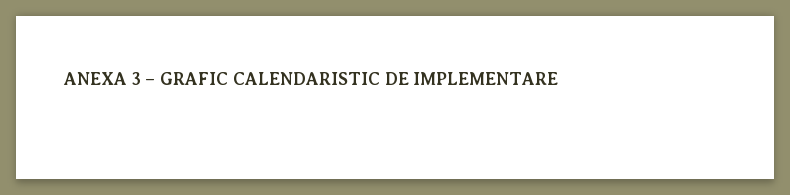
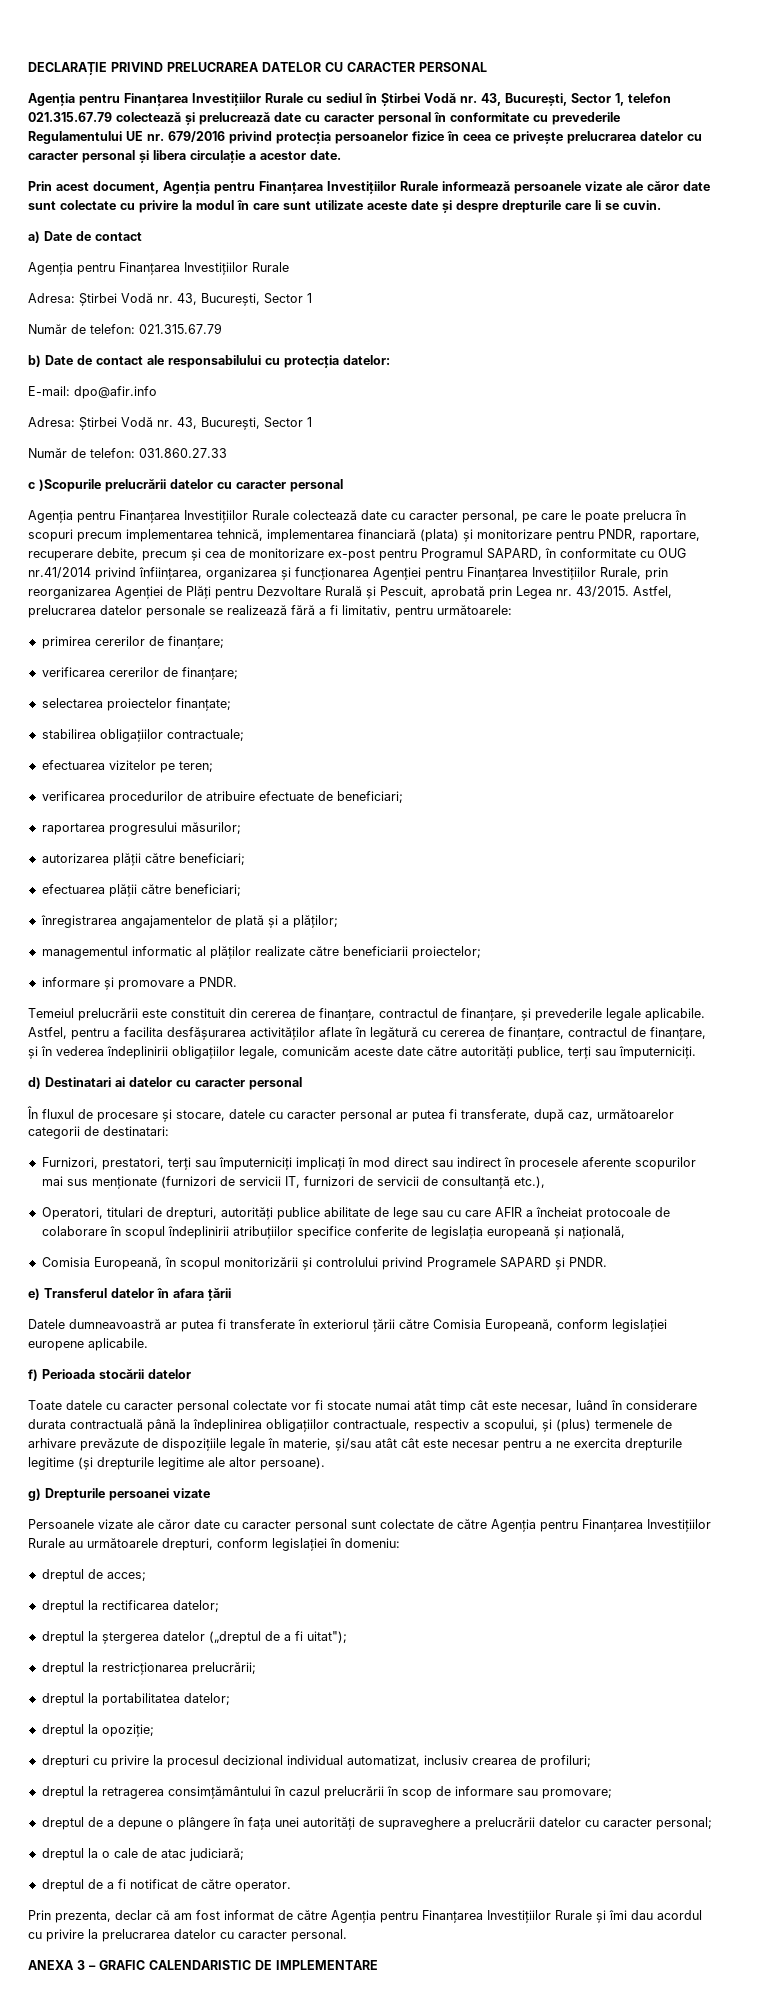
(63, 78) none -> [28,62,487,75] [28,93,671,106] [28,112,620,125] [28,131,702,144] [28,150,341,163] [28,181,710,194] [28,200,661,213] [28,231,142,243] [28,262,289,275] [28,293,312,306] [28,323,222,334] [28,355,390,368] [28,386,157,399] [28,417,312,430] [28,448,227,458] [28,479,343,492] [28,510,686,523] [28,529,700,542] [28,548,686,561] [28,567,668,580] [28,586,672,599] [28,605,512,618] [41,636,224,649] [41,667,238,680] [41,698,231,711] [41,729,244,742] [41,760,213,773] [41,791,403,804] [41,822,241,835] [41,853,245,866] [41,884,241,897] [40,915,338,928] [41,946,481,959] [41,977,237,990] [28,1008,705,1021] [28,1027,706,1040] [28,1046,696,1059] [28,1077,302,1090] [27,1106,674,1122] [28,1126,169,1139] [41,1157,696,1170] [41,1176,545,1189] [41,1207,670,1220] [41,1226,625,1239] [41,1257,607,1270] [28,1288,231,1301] [28,1319,667,1332] [28,1338,148,1351] [28,1369,191,1381] [28,1400,697,1413] [28,1419,672,1432] [28,1438,682,1451] [28,1457,325,1470] [28,1488,210,1501] [28,1519,711,1532] [28,1538,400,1551] [41,1569,146,1582] [41,1600,219,1613] [41,1631,347,1644] [41,1662,256,1675] [41,1693,230,1706] [41,1724,154,1737] [41,1755,591,1768] [41,1786,612,1799] [41,1817,712,1830] [41,1848,244,1861] [41,1879,291,1892] [28,1910,702,1923] [28,1929,347,1942] DECLARAȚIE PRIVIND PRELUCRAREA DATELOR CU CARACTER PERSONAL // Agenția pentru Finanțarea Investițiilor Rurale cu sediul în Știrbei Vodă nr. 43, București, Sector 1, telefon 021.315.67.79 colectează și prelucrează date cu caracter personal în conformitate cu prevederile Regulamentului UE nr. 679/2016 privind protecția persoanelor fizice în ceea ce privește prelucrarea datelor cu caracter personal și libera circulație a acestor date. // Prin acest document, Agenția pentru Finanțarea Investițiilor Rurale informează persoanele vizate ale căror date sunt colectate cu privire la modul în care sunt utilizate aceste date și despre drepturile care li se cuvin. // a) Date de contact // Agenția pentru Finanțarea Investițiilor Rurale // Adresa: Știrbei Vodă nr. 43, București, Sector 1 // Număr de telefon: 021.315.67.79 // b) Date de contact ale responsabilului cu protecția datelor: // E-mail: dpo@afir.info // Adresa: Știrbei Vodă nr. 43, București, Sector 1 // Număr de telefon: 031.860.27.33 // c )Scopurile prelucrării datelor cu caracter personal // Agenția pentru Finanțarea Investițiilor Rurale colectează date cu caracter personal, pe care le poate prelucra în scopuri precum implementarea tehnică, implementarea financiară (plata) și monitorizare pentru PNDR, raportare, recuperare debite, precum și cea de monitorizare ex-post pentru Programul SAPARD, în conformitate cu OUG nr.41/2014 privind înființarea, organizarea și funcționarea Agenției pentru Finanțarea Investițiilor Rurale, prin reorganizarea Agenției de Plăți pentru Dezvoltare Rurală și Pescuit, aprobată prin Legea nr. 43/2015. Astfel, prelucrarea datelor personale se realizează fără a fi limitativ, pentru următoarele: // primirea cererilor de finanțare; // verificarea cererilor de finanțare; // selectarea proiectelor finanțate; // stabilirea obligațiilor contractuale; // efectuarea vizitelor pe teren; // verificarea procedurilor de atribuire efectuate de beneficiari; // raportarea progresului măsurilor; // autorizarea plății către beneficiari; // efectuarea plății către beneficiari; // înregistrarea angajamentelor de plată și a plăților; // managementul informatic al plăților realizate către beneficiarii proiectelor; // informare și promovare a PNDR. // Temeiul prelucrării este constituit din cererea de finanțare, contractul de finanțare, și prevederile legale aplicabile. Astfel, pentru a facilita desfășurarea activităților aflate în legătură cu cererea de finanțare, contractul de finanțare, și în vederea îndeplinirii obligațiilor legale, comunicăm aceste date către autorități publice, terți sau împuterniciți. // d) Destinatari ai datelor cu caracter personal // În fluxul de procesare și stocare, datele cu caracter personal ar putea fi transferate, după caz, următoarelor categorii de destinatari: // Furnizori, prestatori, terți sau împuterniciți implicați în mod direct sau indirect în procesele aferente scopurilor mai sus menționate (furnizori de servicii IT, furnizori de servicii de consultanță etc.), // Operatori, titulari de drepturi, autorități publice abilitate de lege sau cu care AFIR a încheiat protocoale de colaborare în scopul îndeplinirii atribuțiilor specifice conferite de legislația europeană și națională, // Comisia Europeană, în scopul monitorizării și controlului privind Programele SAPARD și PNDR. // e) Transferul datelor în afara țării // Datele dumneavoastră ar putea fi transferate în exteriorul țării către Comisia Europeană, conform legislației europene aplicabile. // f) Perioada stocării datelor // Toate datele cu caracter personal colectate vor fi stocate numai atât timp cât este necesar, luând în considerare durata contractuală până la îndeplinirea obligațiilor contractuale, respectiv a scopului, și (plus) termenele de arhivare prevăzute de dispozițiile legale în materie, și/sau atât cât este necesar pentru a ne exercita drepturile legitime (și drepturile legitime ale altor persoane). // g) Drepturile persoanei vizate // Persoanele vizate ale căror date cu caracter personal sunt colectate de către Agenția pentru Finanțarea Investițiilor Rurale au următoarele drepturi, conform legislației în domeniu: // dreptul de acces; // dreptul la rectificarea datelor; // dreptul la ștergerea datelor („dreptul de a fi uitat"); // dreptul la restricționarea prelucrării; // dreptul la portabilitatea datelor; // dreptul la opoziție; // drepturi cu privire la procesul decizional individual automatizat, inclusiv crearea de profiluri; // dreptul la retragerea consimțământului în cazul prelucrării în scop de informare sau promovare; // dreptul de a depune o plângere în fața unei autorități de supraveghere a prelucrării datelor cu caracter personal; // dreptul la o cale de atac judiciară; // dreptul de a fi notificat de către operator. // Prin prezenta, declar că am fost informat de către Agenția pentru Finanțarea Investițiilor Rurale și îmi dau acordul cu privire la prelucrarea datelor cu caracter personal. //

